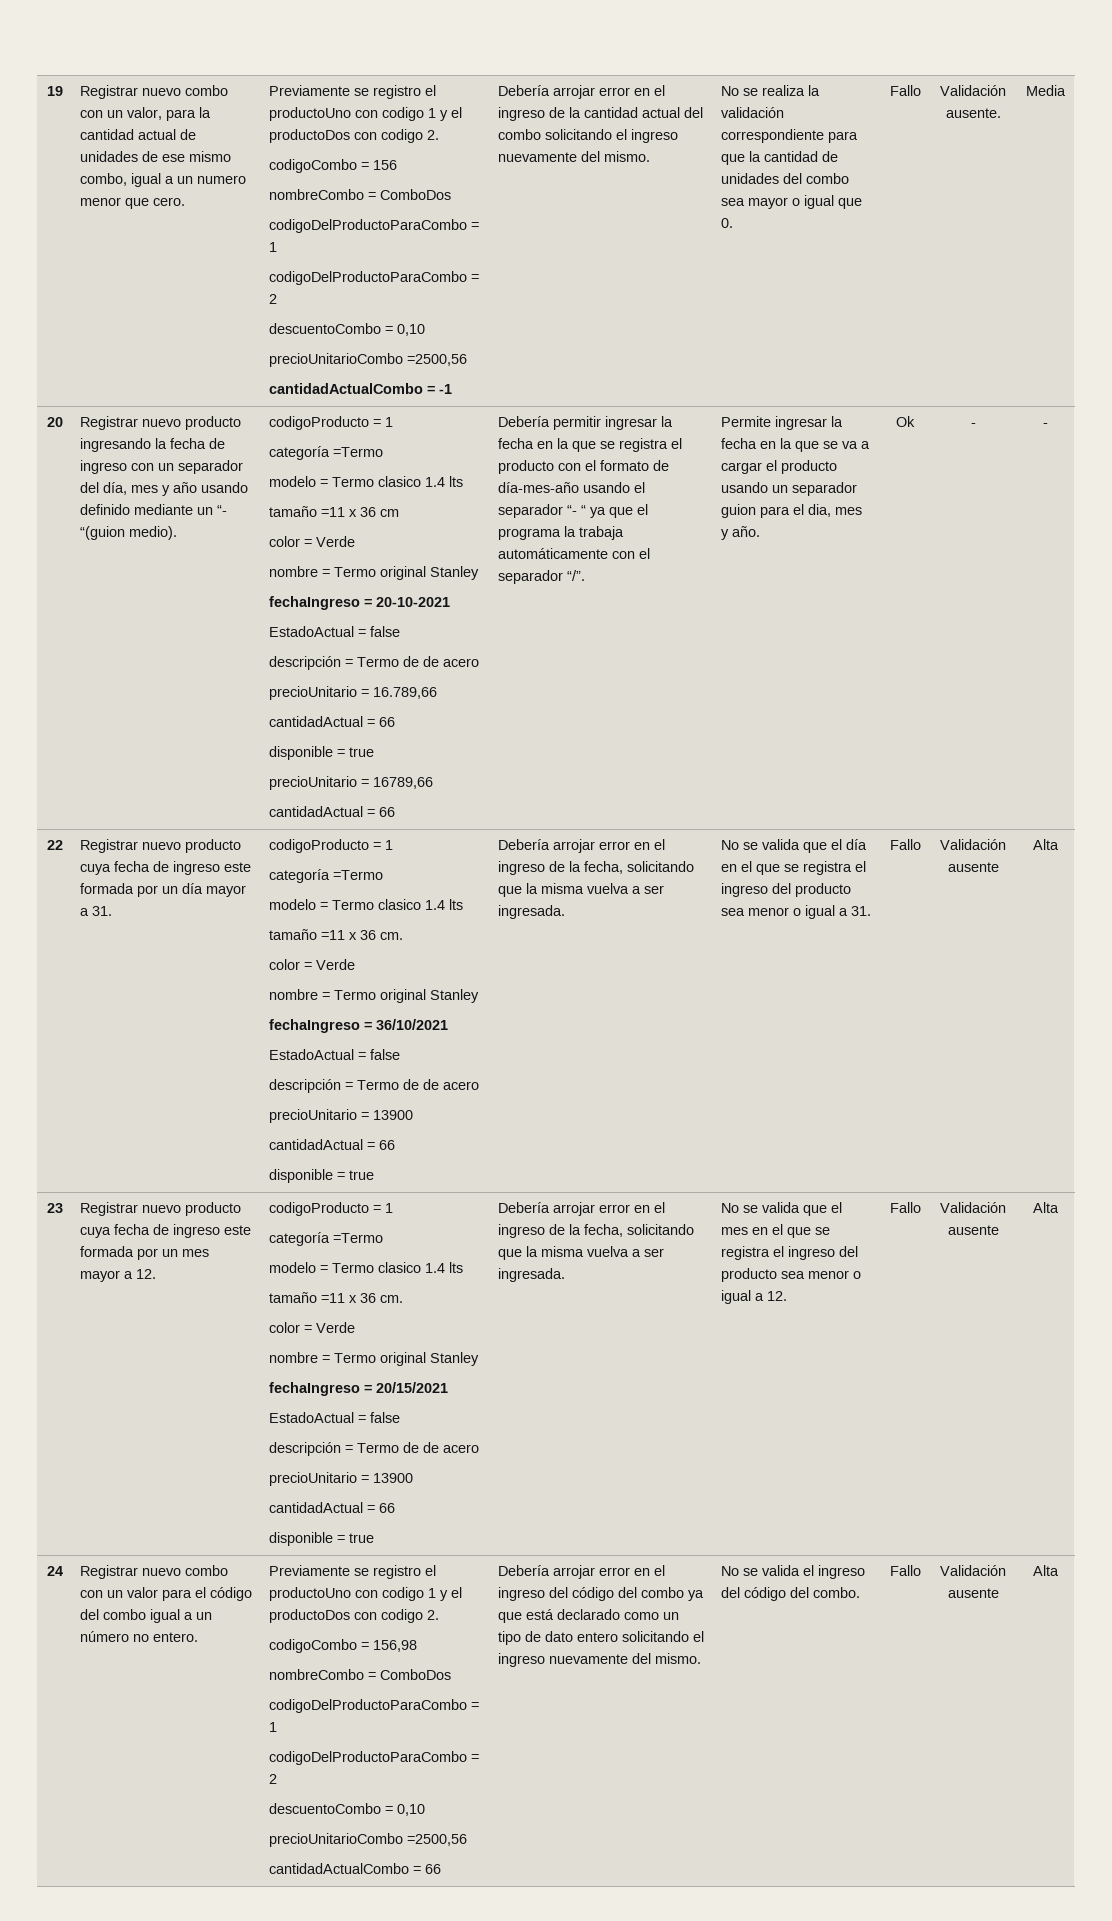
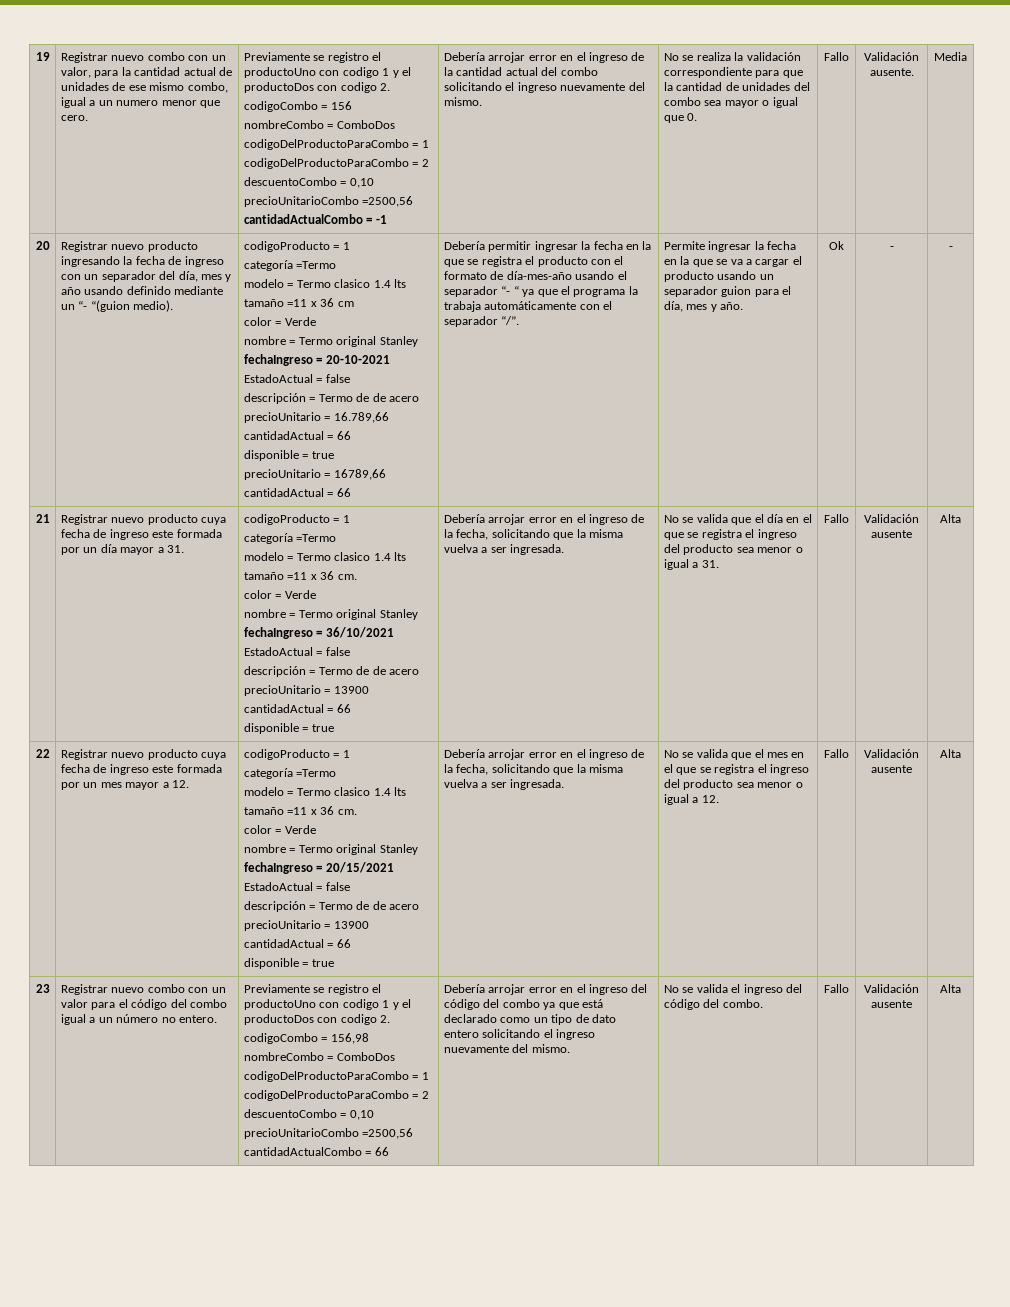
[807,504,831,517] dia, -> [663,301,683,312] día,
[46,840,63,850] 22 -> [35,514,50,523] 21
[46,1203,63,1213] 23 -> [35,749,50,758] 22
[46,1566,63,1576] 24 -> [35,984,50,993] 23

